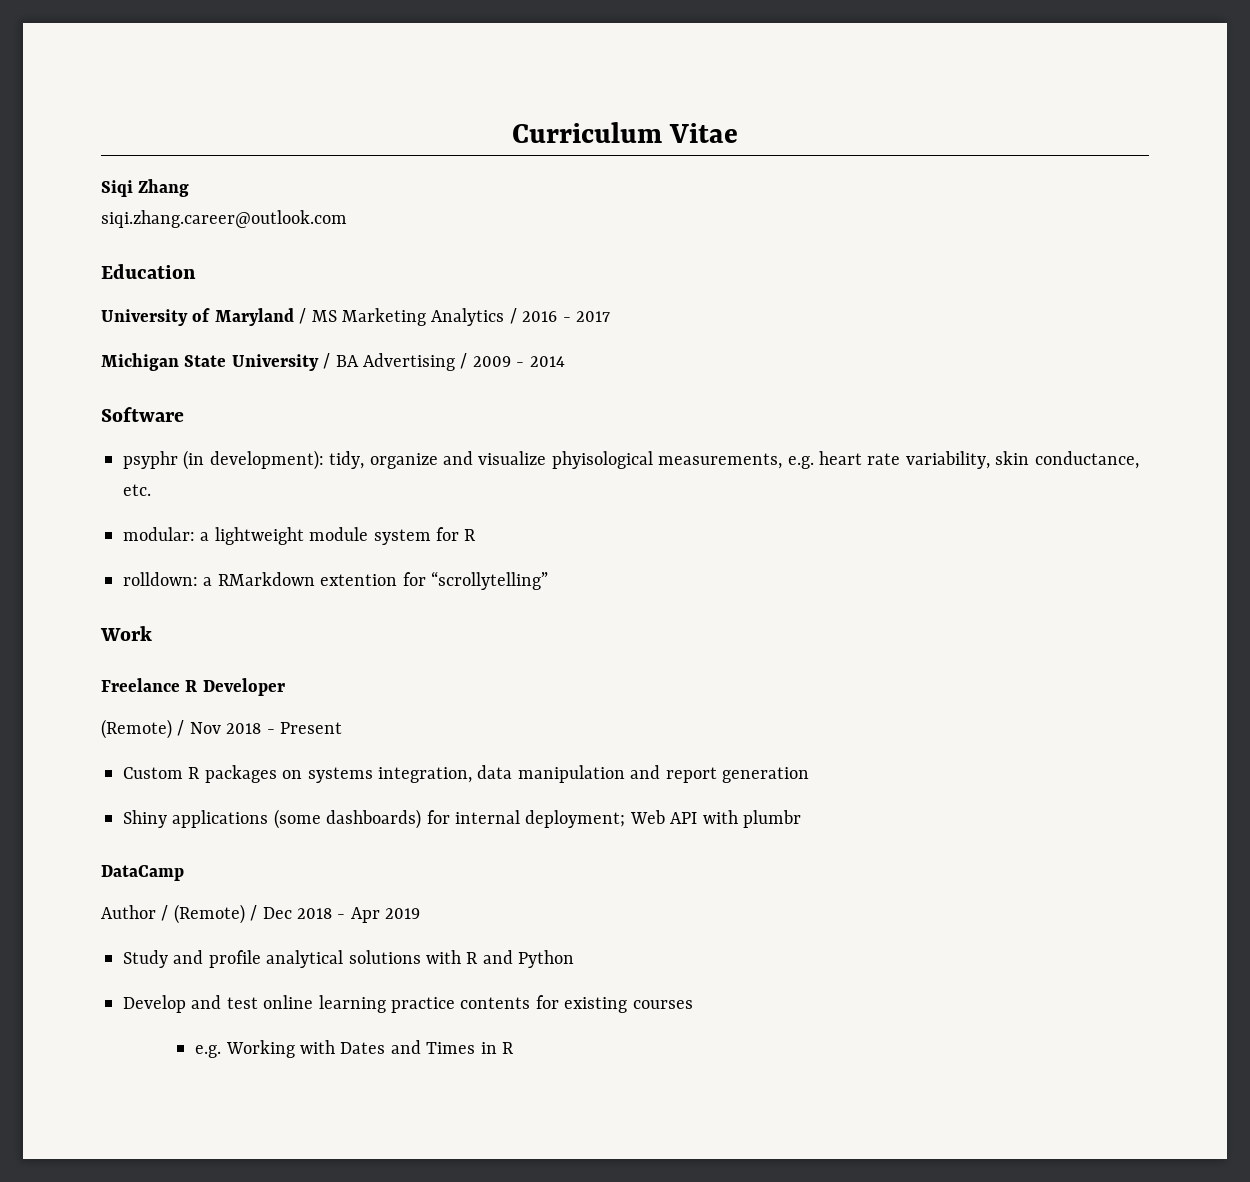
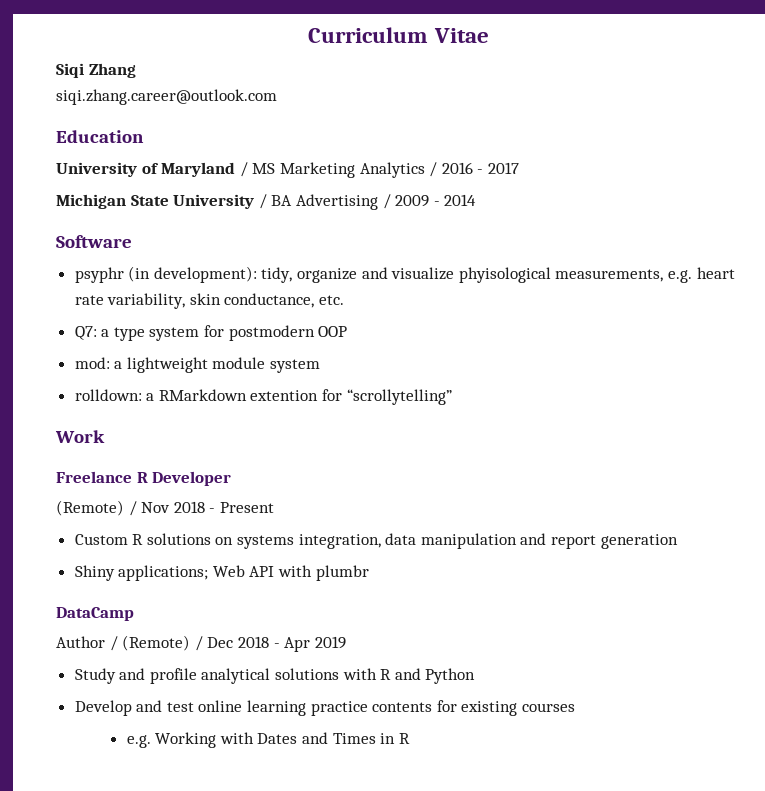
[123,527,195,541] modular: -> [74,325,348,341] [74,357,110,369] Q7: a type system for postmodern OOP // mod:
[436,527,477,541] for R -> (321, 366) none
[204,765,277,783] packages -> [146,533,211,545] solutions
[172,809,626,829] applications (some dashboards) for internal deployment; -> [118,565,209,581] applications;

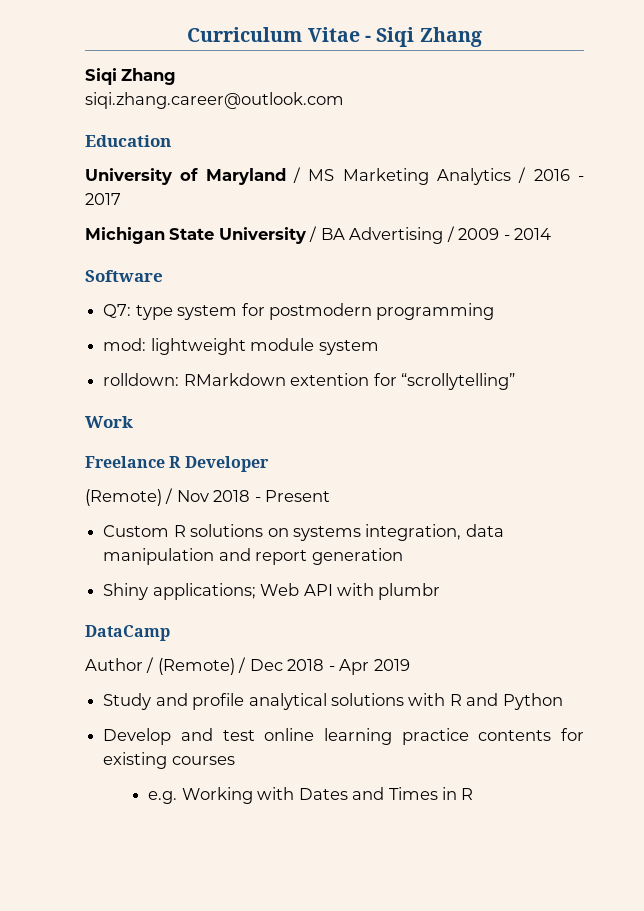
(489, 35) none -> [365,27,482,47] - Siqi Zhang
[74,266,735,283] [74,293,345,309] // psyphr (in development): tidy, organize and visualize phyisological measurements, e.g. heart rate variability, skin conductance, etc. -> (163, 276) none
[101,329,110,337] a -> (132, 311) none
[318,326,348,337] OOP -> [376,303,495,320] programming
[114,361,123,369] a -> (147, 344) none
[146,393,155,401] a -> (180, 379) none

